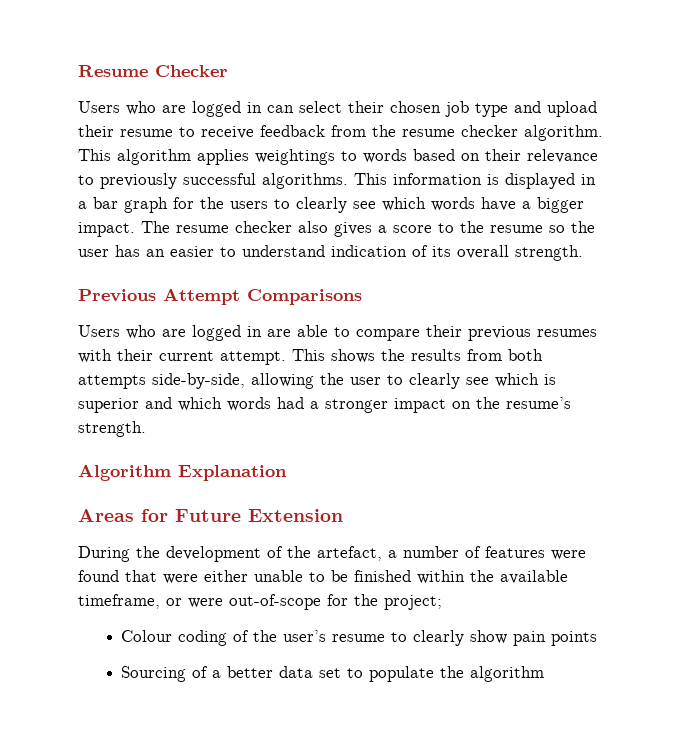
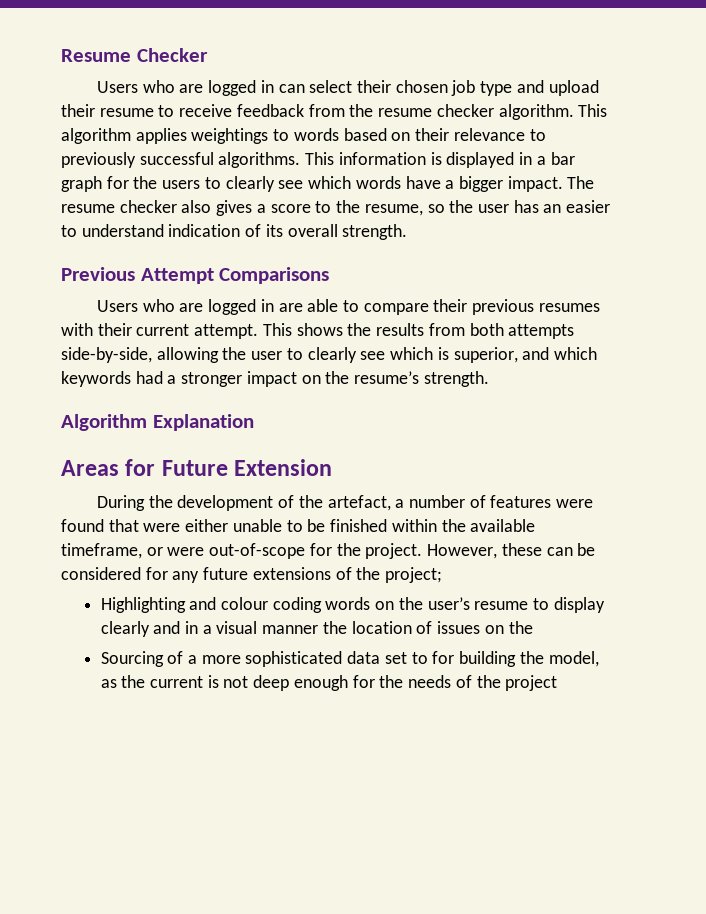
[490,225,543,233] resume -> [364,204,423,216] resume,
[78,398,139,413] superior -> [453,347,518,363] superior,
[227,397,271,411] words -> [61,371,131,387] keywords
[384,595,442,610] [121,630,598,646] project; // Colour coding of the user’s resume to clearly show pain points -> [365,543,596,559] [61,567,443,583] [100,597,605,613] [100,621,533,637] project. However, these can be considered for any future extensions of the project; // Highlighting and colour coding words on the user’s resume to display clearly and in a visual manner the location of issues on the
[227,666,274,678] better -> [201,651,343,667] more sophisticated
[369,666,545,682] populate the algorithm -> [432,651,599,667] [100,675,558,691] for building the model, as the current is not deep enough for the needs of the project

